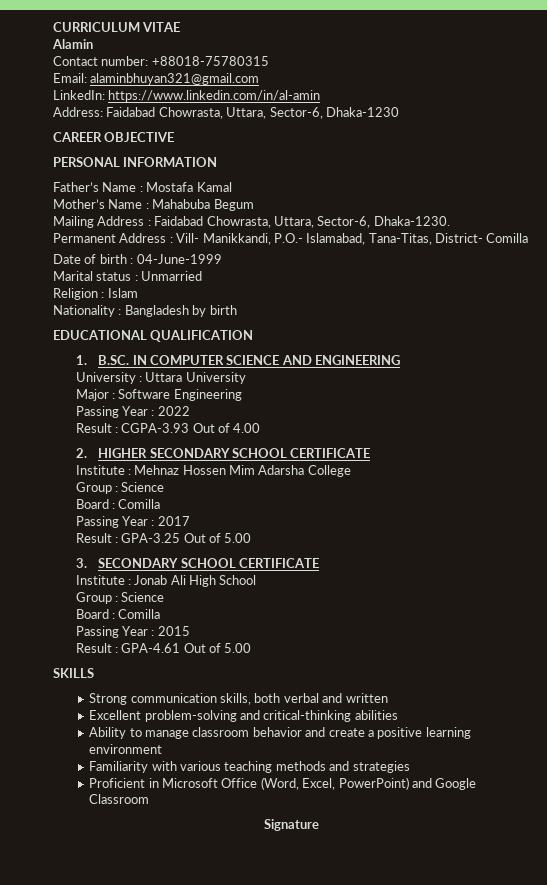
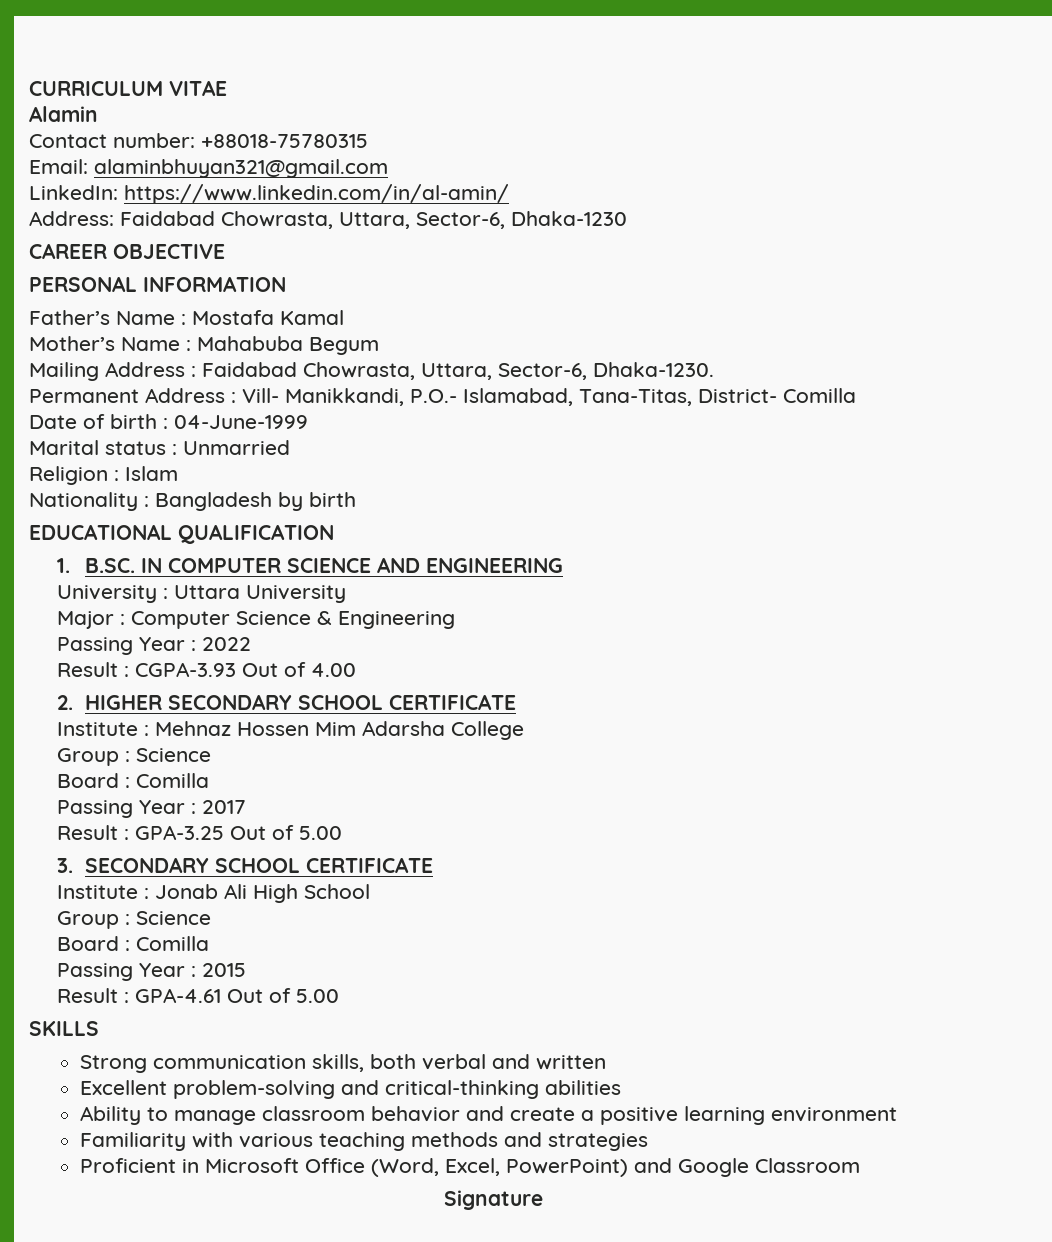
[108,90,321,102] https://www.linkedin.com/in/al-amin -> [124,184,509,204] https://www.linkedin.com/in/al-amin/
[118,389,171,399] Software -> [130,611,332,629] Computer Science &

